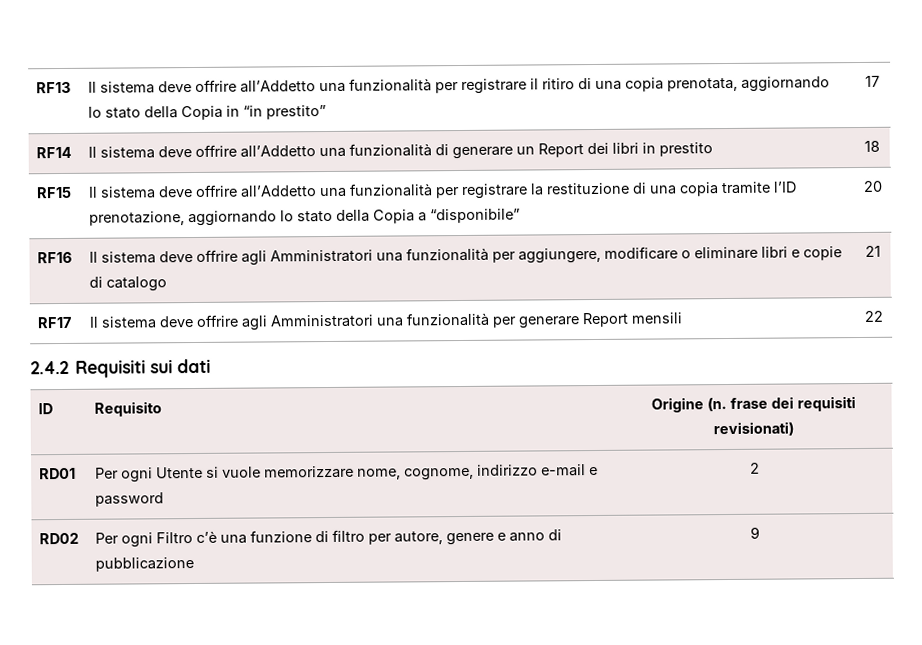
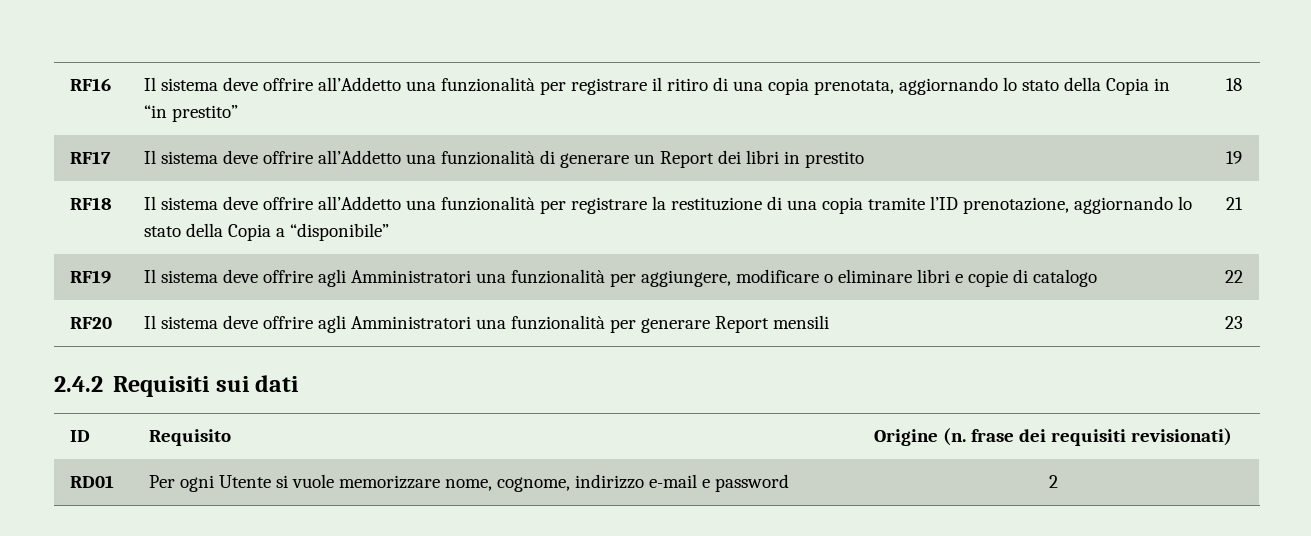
[36,81,72,94] RF13 -> [69,78,111,91] RF16
[864,75,880,87] [36,146,73,159] 17 // RF14 -> [1226,78,1242,91] [69,151,111,164] 18 // RF17
[864,140,880,152] [36,186,73,199] 18 // RF15 -> [1226,151,1242,164] [69,197,112,210] 19 // RF18
[862,180,883,192] [37,251,73,264] 20 // RF16 -> [1226,197,1243,210] [69,270,111,284] 21 // RF19
[865,245,881,257] [37,316,73,329] 21 // RF17 -> [1225,270,1243,283] [69,317,112,329] 22 // RF20
[863,310,884,322] 22 -> [1225,316,1243,329] 23
[39,532,80,545] [95,529,563,548] [95,557,195,572] [749,526,760,539] // RD02 | Per ogni Filtro c’è una funzione di filtro per autore, genere e anno di pubblicazione | 9 -> (1058, 481) none

